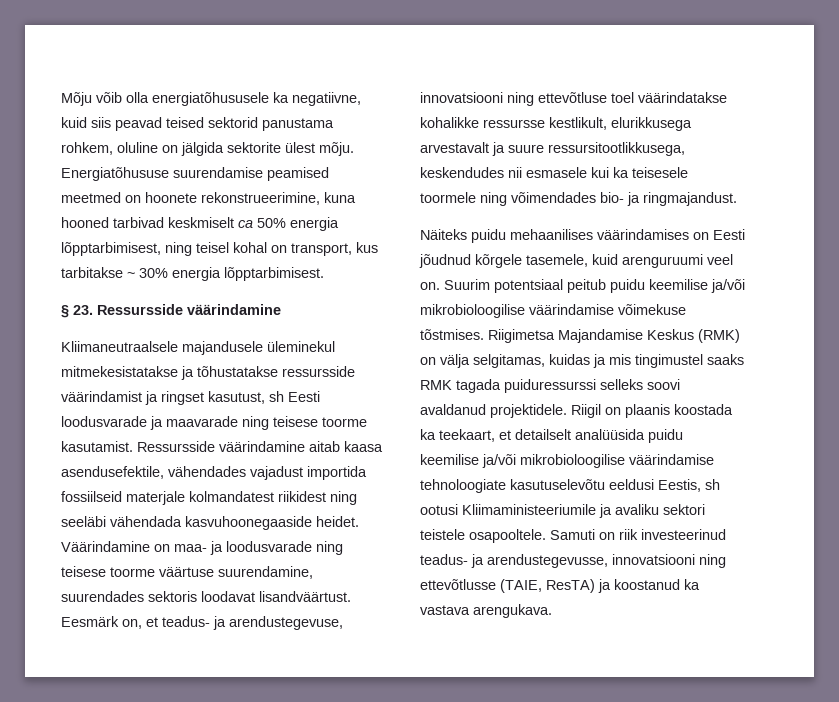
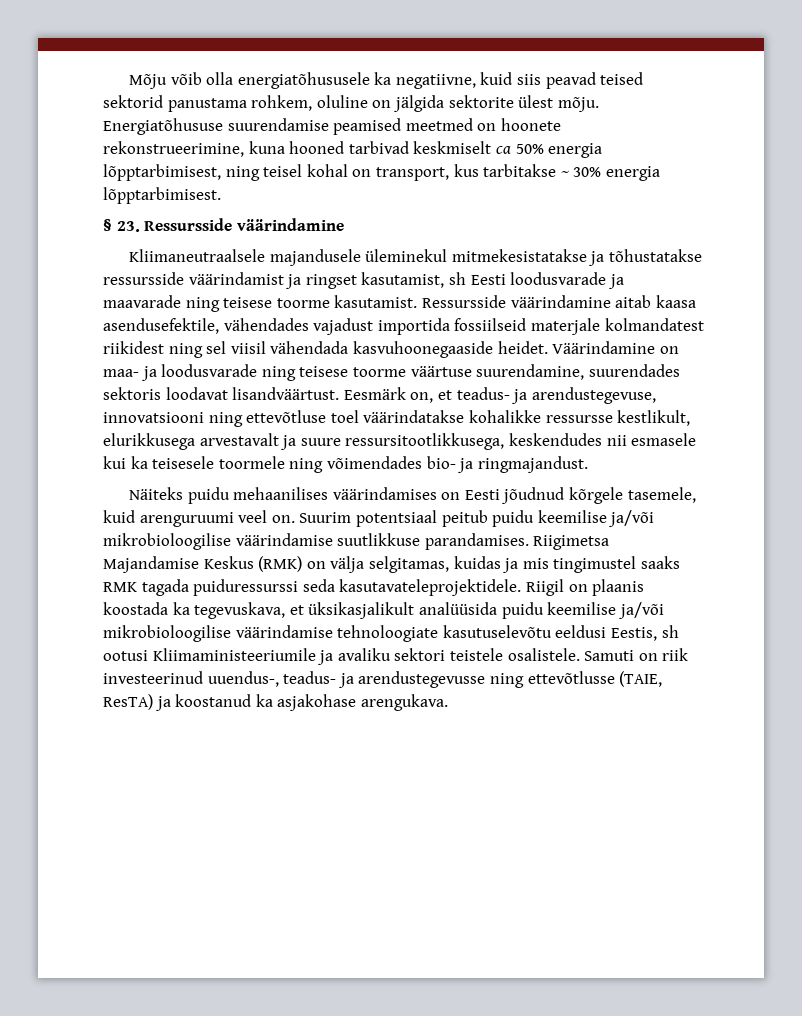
[208,391,265,404] kasutust, -> [361,272,445,288] kasutamist,
[61,516,106,527] seeläbi -> [206,341,266,354] sel viisil
[618,304,686,315] [420,329,484,340] võimekuse tõstmises. -> [337,533,529,550] suutlikkuse parandamises.
[600,379,680,390] [420,404,567,418] selleks soovi avaldanud projektidele. -> [302,579,522,596] seda kasutavateleprojektidele.
[439,429,571,442] teekaart, et detailselt -> [194,602,415,619] tegevuskava, et üksikasjalikult
[469,529,546,543] osapooltele. -> [507,648,580,661] osalistele.
[420,554,695,568] teadus- ja arendustegevusse, innovatsiooni -> [207,671,486,688] uuendus-, teadus- ja arendustegevusse
[420,605,470,615] vastava -> [277,694,357,711] asjakohase

